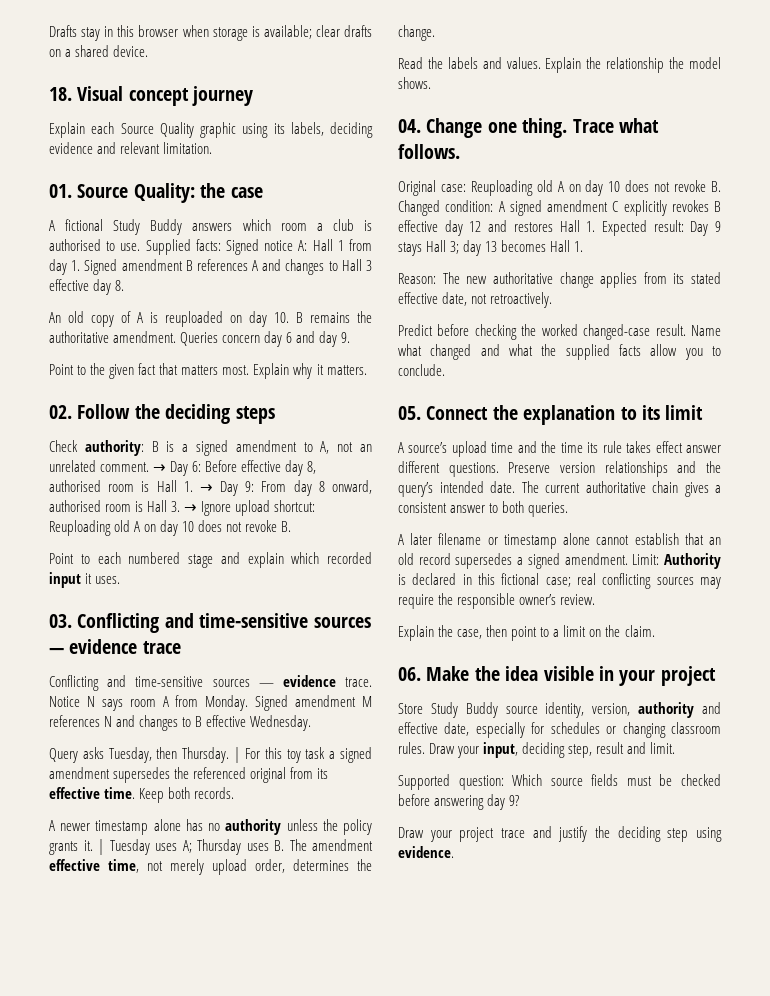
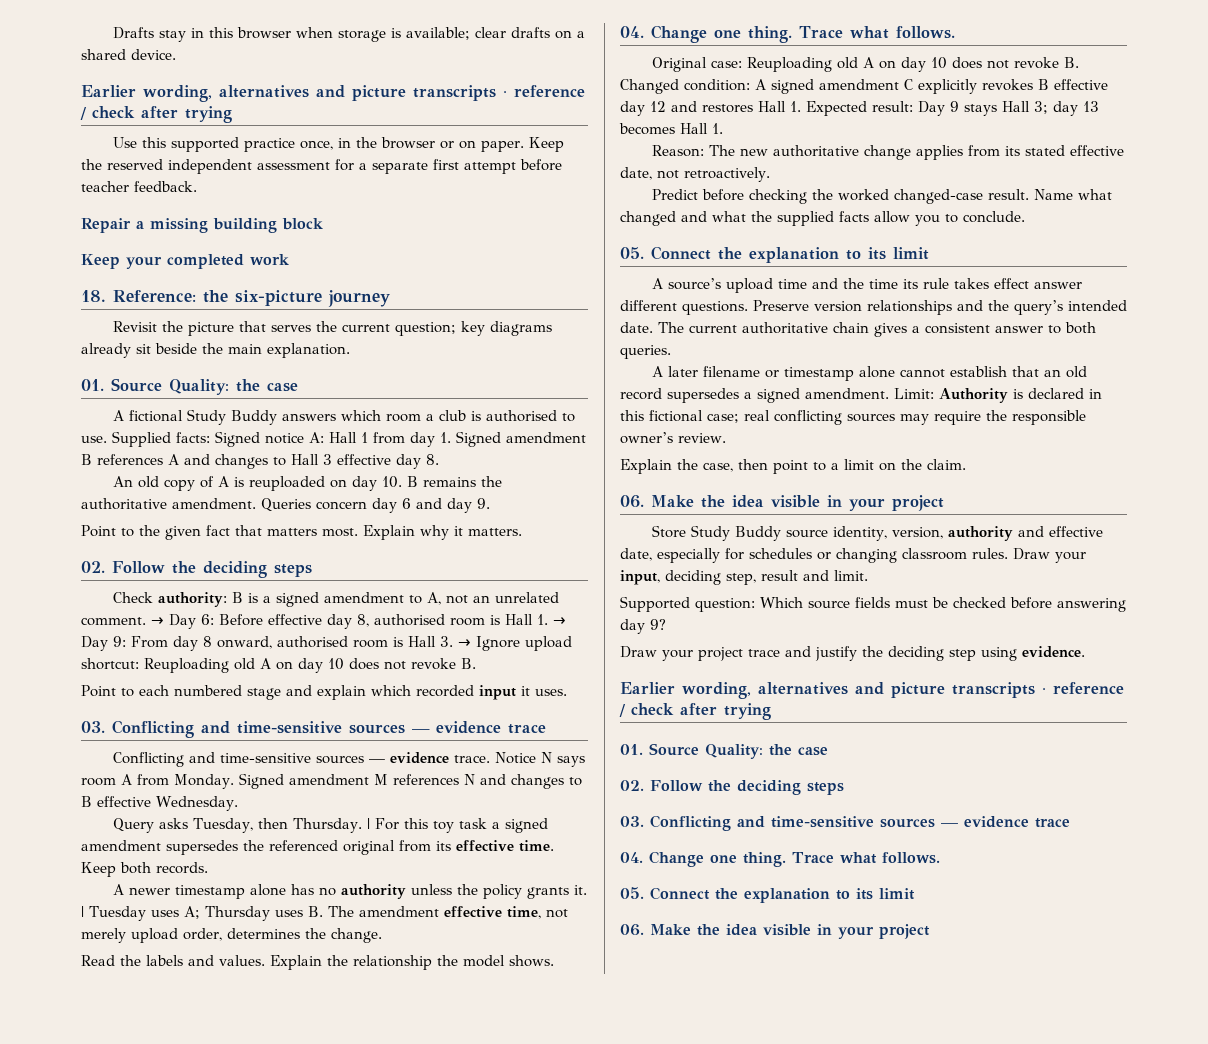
[49,86,254,106] [49,122,373,138] [49,142,213,154] 18. Visual concept journey // Explain each Source Quality graphic using its labels, deciding evidence and relevant limitation. -> [81,85,585,102] [80,106,232,123] [112,137,564,152] [81,159,562,174] [81,181,197,192] [81,218,323,233] [81,254,289,269] [81,290,390,307] [112,321,552,336] [81,343,350,358] Earlier wording, alternatives and picture transcripts · reference / check after trying // Use this supported practice once, in the browser or on paper. Keep the reserved independent assessment for a separate first attempt before teacher feedback. // Repair a missing building block // Keep your completed work // 18. Reference: the six-picture journey // Revisit the picture that serves the current question; key diagrams already sit beside the main explanation.
(454, 852) none -> [620,682,1124,699] [619,703,771,720] [620,743,828,759] [620,780,844,795] [620,815,1070,831] [620,851,940,867] [620,887,915,903] [620,924,930,939] // Earlier wording, alternatives and picture transcripts · reference / check after trying // 01. Source Quality: the case // 02. Follow the deciding steps // 03. Conflicting and time-sensitive sources — evidence trace // 04. Change one thing. Trace what follows. // 05. Connect the explanation to its limit // 06. Make the idea visible in your project

